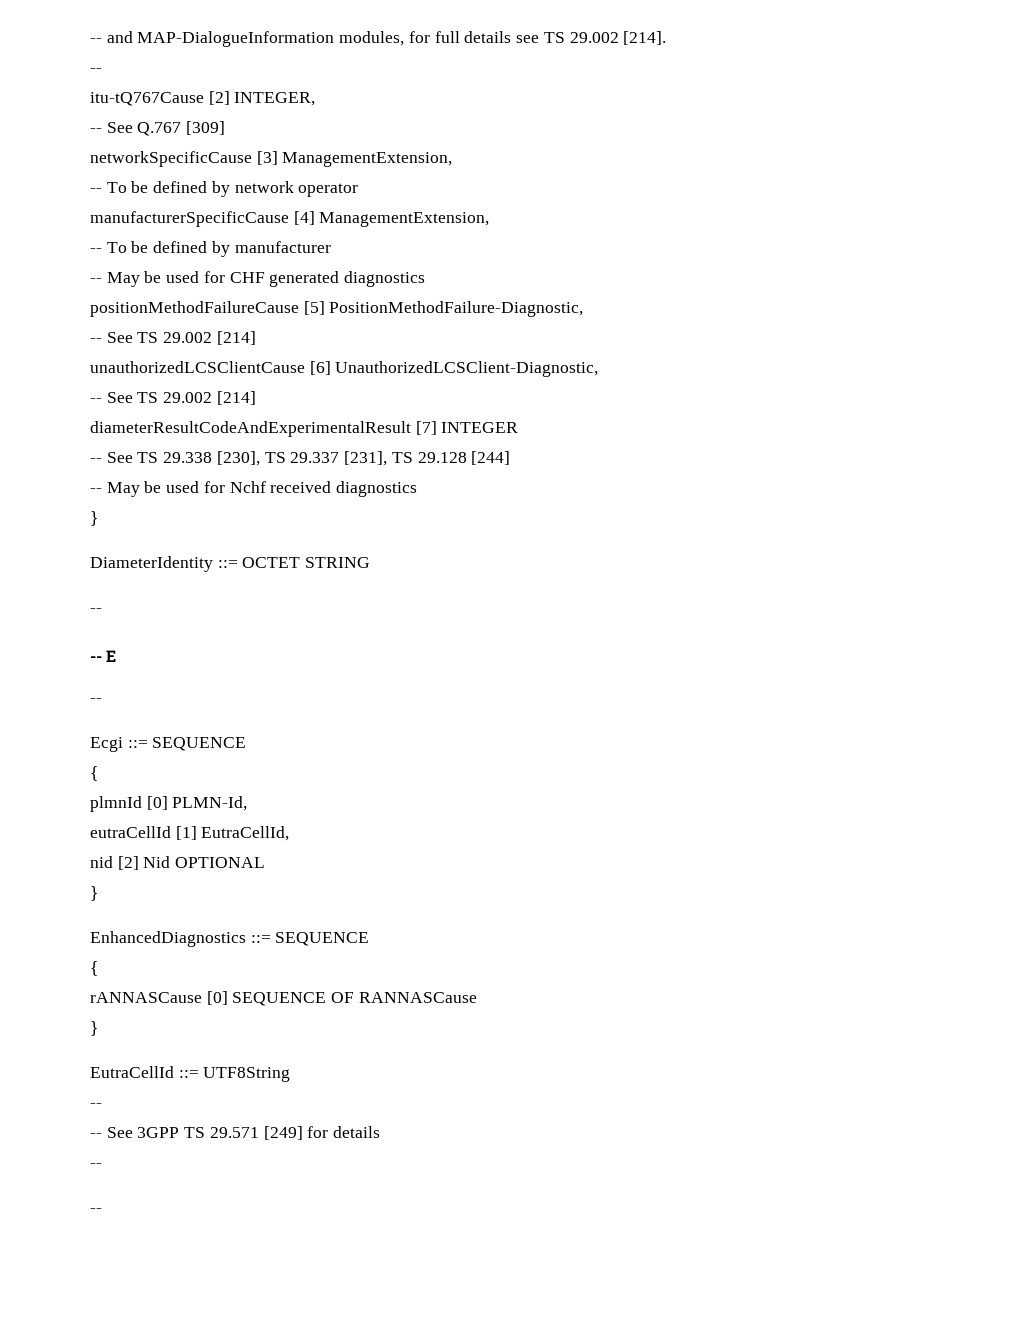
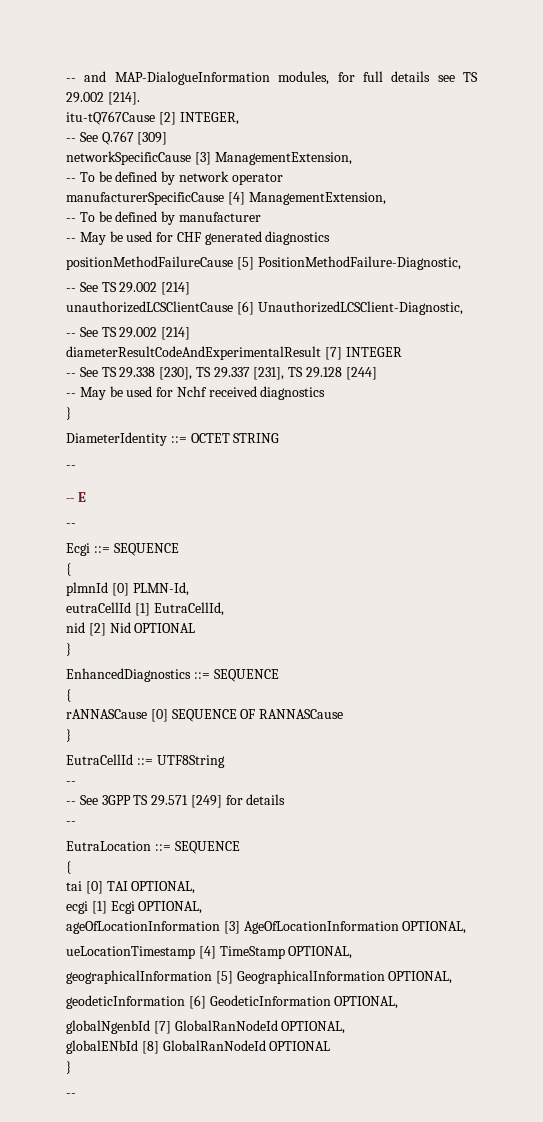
[90,68,102,73] // -- -> (140, 98) none
(102, 1165) none -> [66,841,240,854] [66,861,71,874] [66,881,196,894] [66,901,203,914] [66,921,467,934] [66,946,353,959] [66,970,453,984] [66,995,399,1009] [66,1020,346,1034] [66,1040,331,1054] [66,1061,71,1074] // EutraLocation ::= SEQUENCE // { // tai [0] TAI OPTIONAL, // ecgi [1] Ecgi OPTIONAL, // ageOfLocationInformation [3] AgeOfLocationInformation OPTIONAL, // ueLocationTimestamp [4] TimeStamp OPTIONAL, // geographicalInformation [5] GeographicalInformation OPTIONAL, // geodeticInformation [6] GeodeticInformation OPTIONAL, // globalNgenbId [7] GlobalRanNodeId OPTIONAL, // globalENbId [8] GlobalRanNodeId OPTIONAL // }

